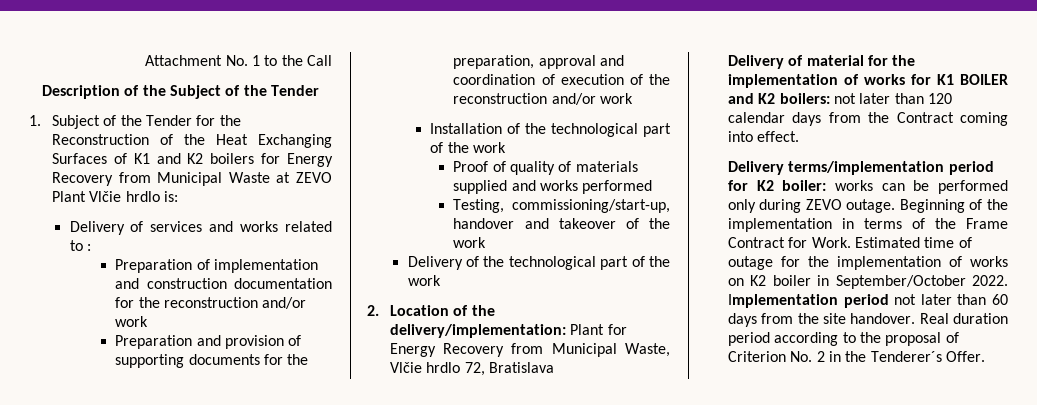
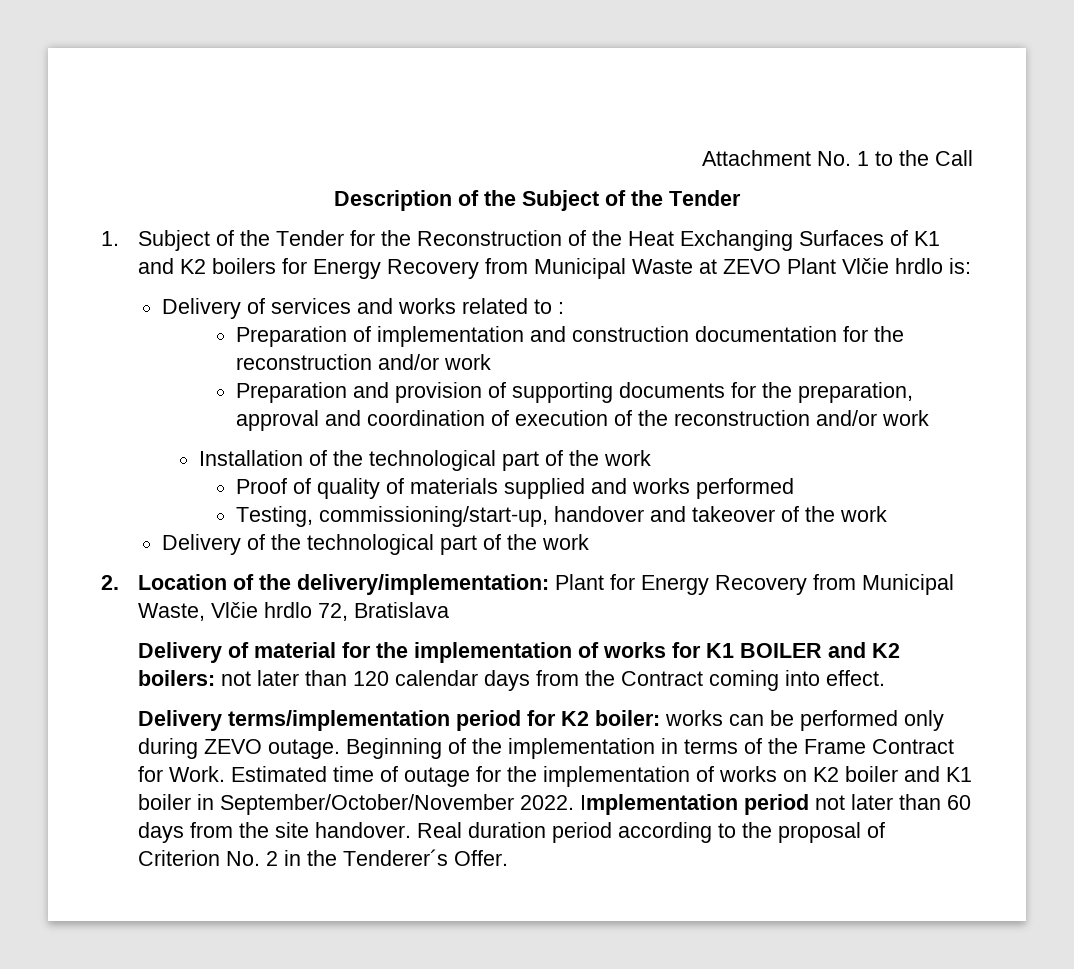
[817,275,966,289] in September/October -> [904,766,973,782] [138,794,515,815] and K1 boiler in September/October/November

